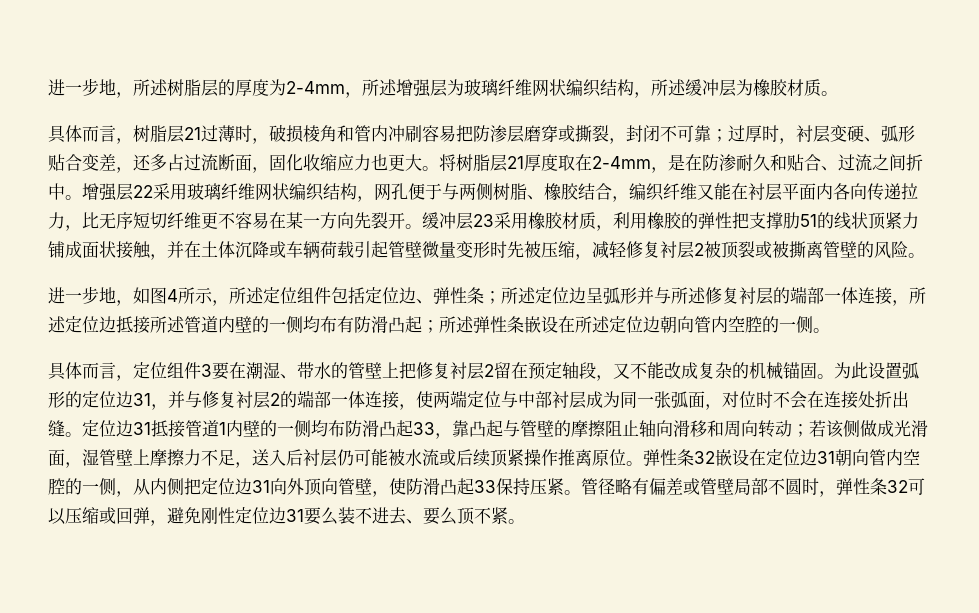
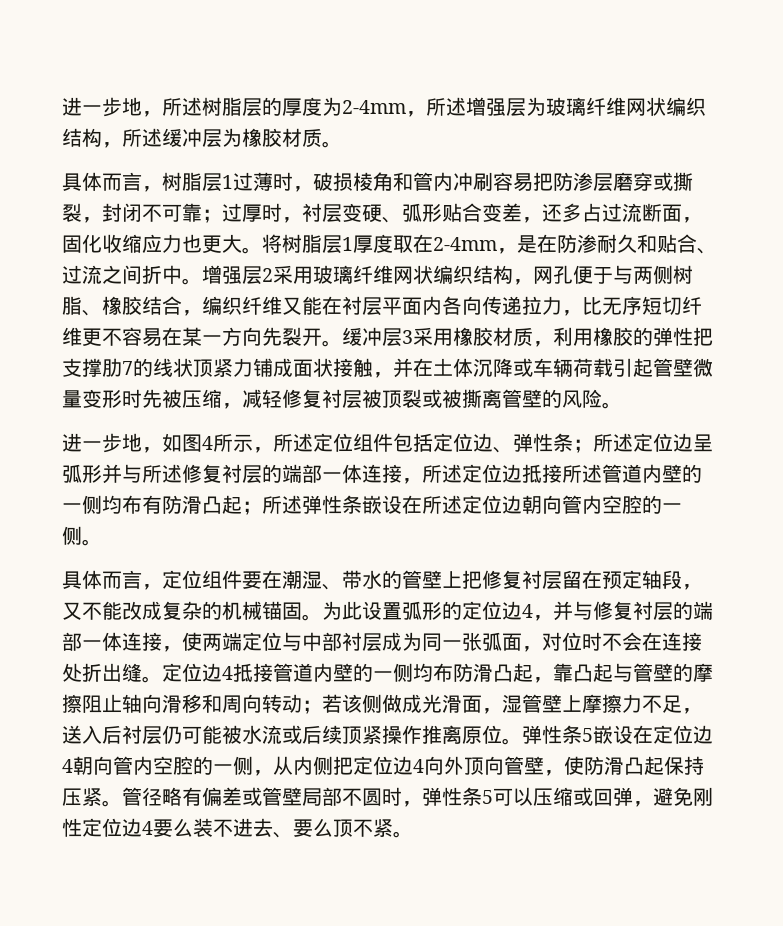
[184,127,201,140] 21 -> [222,175,233,189] 1
[507,156,524,169] 21 -> [342,237,353,251] 1
[133,185,153,198] 22 -> [262,268,273,282] 2
[473,214,494,227] 23 -> [402,330,413,344] 3
[800,214,817,227] 51 -> [122,361,133,375] 7
[694,243,704,256] 2 -> (362, 399) none
[201,364,212,377] 3 -> (242, 579) none
[484,364,494,377] 2 -> (562, 580) none
[133,393,151,406] 31 -> [522,604,533,618] 4
[270,393,280,406] 2 -> (673, 611) none
[133,422,151,435] 31 -> [222,666,233,680] 4
[219,422,226,435] 1 -> (313, 672) none
[413,422,435,435] 33 -> (533, 672) none
[694,451,715,464] 32 -> [582,728,593,742] 5
[817,451,835,464] 31 -> [62,759,73,773] 4
[252,480,270,493] 31 -> [413,759,424,773] 4
[474,480,496,493] 33 -> (664, 765) none
[887,480,908,493] 32 -> [482,790,493,804] 5
[286,509,304,522] 31 -> [142,821,153,835] 4

